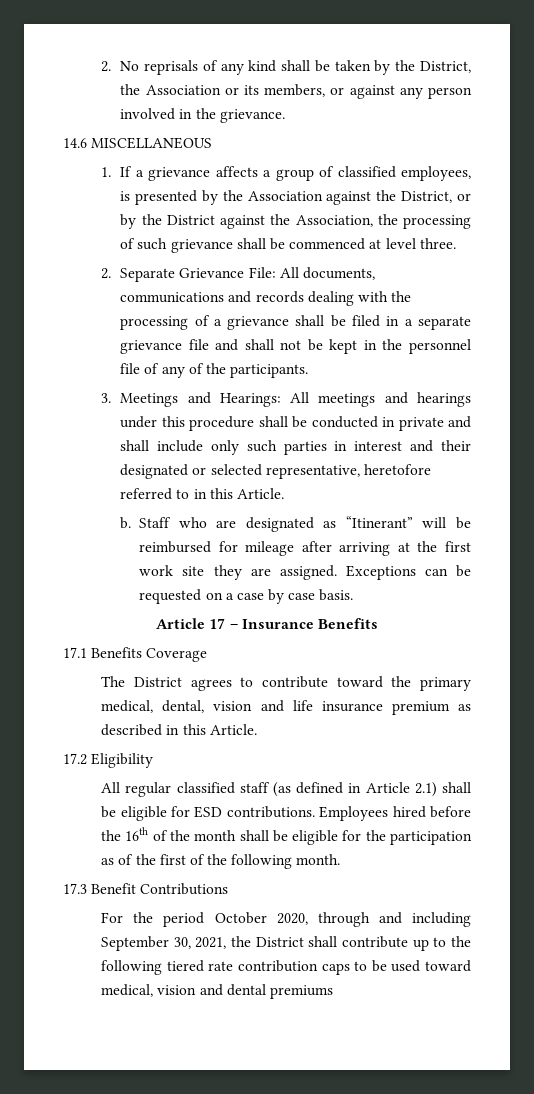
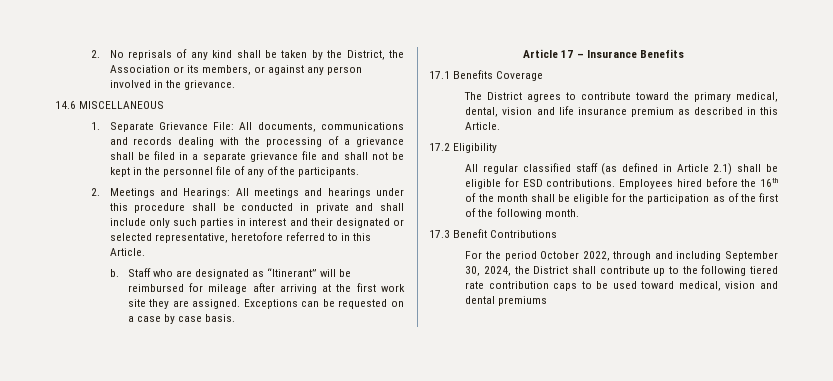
[120,166,471,181] [120,190,471,205] [120,214,471,229] [120,238,456,253] [101,268,112,279] If a grievance affects a group of classified employees, is presented by the Association against the District, or by the District against the Association, the processing of such grievance shall be commenced at level three. // 2. -> (101, 126) none
[101,393,112,403] 3. -> [91,188,101,196] 2.
[276,913,308,925] 2020, -> [582,251,610,261] 2022,
[195,937,227,949] 2021, -> [484,266,512,276] 2024,

